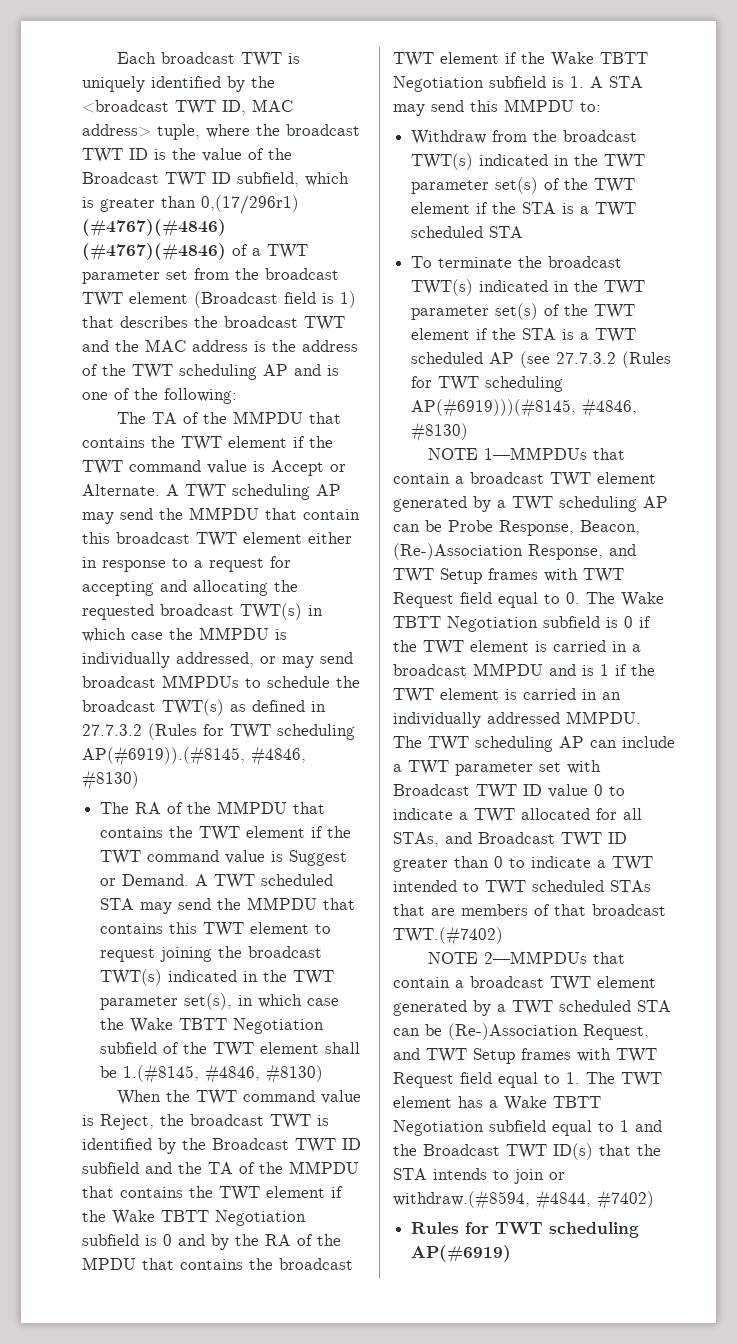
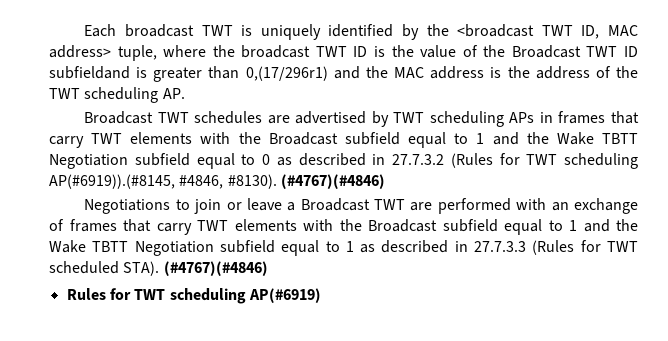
[237,172,349,187] subfield, which -> [49,66,130,79] subfieldand
[82,219,226,237] [82,243,308,261] [82,268,339,284] [82,291,356,308] [82,316,345,331] (#4767)(#4846) (#4767)(#4846) of a TWT parameter set from the broadcast TWT element (Broadcast field is 1) that describes the broadcast TWT -> (328, 73) none
[263,364,339,376] [82,388,237,404] [116,411,341,424] [82,436,333,451] [82,460,346,476] [82,484,341,500] [82,507,360,524] [82,532,352,547] [82,556,291,572] [82,580,298,596] [82,603,323,620] [82,627,287,642] [82,652,353,668] [82,675,360,688] [82,699,305,716] AP and is one of the following: // The TA of the MMPDU that contains the TWT element if the TWT command value is Accept or Alternate. A TWT scheduling AP may send the MMPDU that contain this broadcast TWT element either in response to a request for accepting and allocating the requested broadcast TWT(s) in which case the MMPDU is individually addressed, or may send broadcast MMPDUs to schedule the broadcast TWT(s) as defined -> [162,88,185,99] [84,111,639,127] [49,132,638,148] [49,153,366,169] AP. // Broadcast TWT schedules are advertised by TWT scheduling APs in frames that carry TWT elements with the Broadcast subfield equal to 1 and the Wake TBTT Negotiation subfield equal to 0 as described
[82,770,139,790] [100,801,326,814] [100,826,352,841] [100,850,348,866] [100,874,334,889] [100,897,356,914] [100,922,332,937] [100,946,323,962] [100,969,335,986] [100,993,340,1010] [100,1018,325,1034] [100,1042,361,1057] [100,1064,324,1084] [116,1090,361,1105] [82,1114,329,1130] [82,1138,361,1154] [82,1161,359,1174] [82,1186,343,1201] [82,1210,306,1226] [82,1234,341,1250] [82,1257,353,1270] [393,52,648,67] [393,76,643,92] [393,99,601,116] [411,130,638,145] [411,153,646,170] [411,177,636,194] [411,202,637,217] [411,226,524,238] [411,256,623,268] [411,279,646,296] [411,303,636,320] [411,328,637,343] [411,351,672,368] [411,376,564,392] [411,398,638,418] [411,422,469,442] [427,447,625,460] [393,472,656,487] [393,496,668,512] [393,520,640,536] [393,543,636,560] [393,568,624,584] [393,592,664,608] [393,616,651,632] [393,640,641,655] [393,663,655,676] [393,688,621,703] [393,711,641,728] [393,736,675,752] [393,760,601,776] [393,784,625,799] [393,808,642,823] [393,832,627,847] [393,856,653,872] [393,880,651,895] [393,904,666,916] [393,926,503,946] [427,951,625,964] [393,976,656,991] [393,1000,671,1016] [393,1023,649,1040] [393,1048,657,1064] [393,1072,662,1088] [393,1096,498,1108] #8130) // The RA of the MMPDU that contains the TWT element if the TWT command value is Suggest or Demand. A TWT scheduled STA may send the MMPDU that contains this TWT element to request joining the broadcast TWT(s) indicated in the TWT parameter set(s), in which case the Wake TBTT Negotiation subfield of the TWT element shall be 1.(#8145, #4846, #8130) // When the TWT command value is Reject, the broadcast TWT is identified by the Broadcast TWT ID subfield and the TA of the MMPDU that contains the TWT element if the Wake TBTT Negotiation subfield is 0 and by the RA of the MPDU that contains the broadcast TWT element if the Wake TBTT Negotiation subfield is 1. A STA may send this MMPDU to: // Withdraw from the broadcast TWT(s) indicated in the TWT parameter set(s) of the TWT element if the STA is a TWT scheduled STA // To terminate the broadcast TWT(s) indicated in the TWT parameter set(s) of the TWT element if the STA is a TWT scheduled AP (see 27.7.3.2 (Rules for TWT scheduling AP(#6919)))(#8145, #4846, #8130) // NOTE 1—MMPDUs that contain a broadcast TWT element generated by a TWT scheduling AP can be Probe Response, Beacon, (Re-)Association Response, and TWT Setup frames with TWT Request field equal to 0. The Wake TBTT Negotiation subfield is 0 if the TWT element is carried in a broadcast MMPDU and is 1 if the TWT element is carried in an individually addressed MMPDU. The TWT scheduling AP can include a TWT parameter set with Broadcast TWT ID value 0 to indicate a TWT allocated for all STAs, and Broadcast TWT ID greater than 0 to indicate a TWT intended to TWT scheduled STAs that are members of that broadcast TWT.(#7402) // NOTE 2—MMPDUs that contain a broadcast TWT element generated by a TWT scheduled STA can be (Re-)Association Request, and TWT Setup frames with TWT Request field equal to 1. The TWT element has a -> [227,174,385,189] [84,198,638,214] [49,219,638,235] #8130). (#4767)(#4846) // Negotiations to join or leave a Broadcast TWT are performed with an exchange of frames that carry TWT elements with the Broadcast subfield equal to 1 and the
[635,1120,662,1132] [393,1143,661,1160] [393,1168,565,1184] [393,1190,654,1210] and the Broadcast TWT ID(s) that the STA intends to join or withdraw.(#8594, #4844, #7402) -> [360,240,638,255] [49,261,268,276] as described in 27.7.3.3 (Rules for TWT scheduled STA). (#4767)(#4846)

